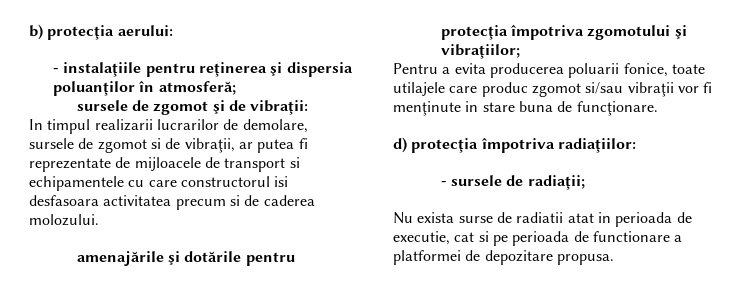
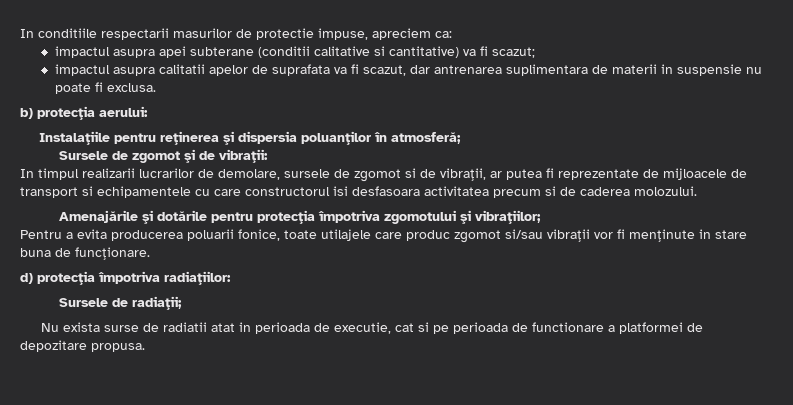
(29, 32) none -> [20,28,452,40] [54,46,535,58] [54,64,762,76] [54,82,156,94] In conditiile respectarii masurilor de protectie impuse, apreciem ca: // impactul asupra apei subterane (conditii calitative si cantitative) va fi scazut; // impactul asupra calitatii apelor de suprafata va fi scazut, dar antrenarea suplimentara de materii in suspensie nu poate fi exclusa. //
[52,62,142,77] - instalaţiile -> [39,131,111,145] Instalaţiile
[76,100,128,111] sursele -> [58,151,108,160] Sursele
[76,251,164,266] amenajările -> [58,210,138,223] Amenajările
[440,175,503,186] - sursele -> [58,298,108,307] Sursele

